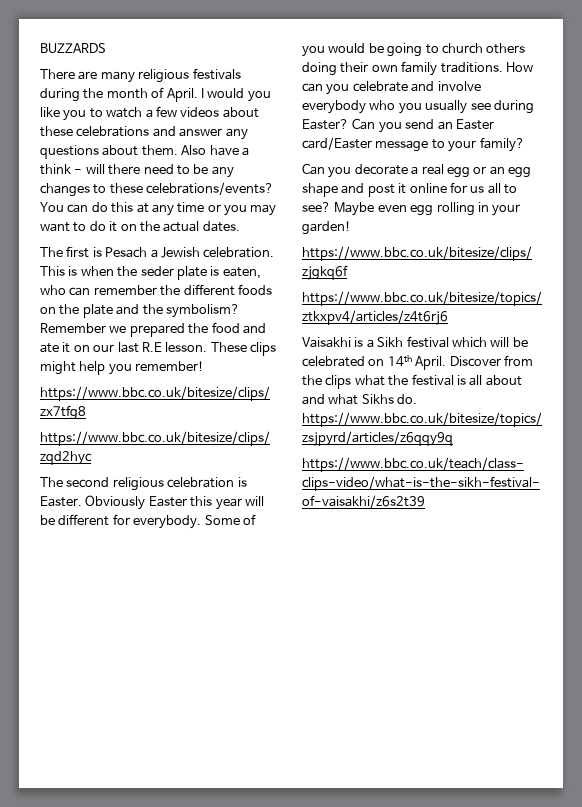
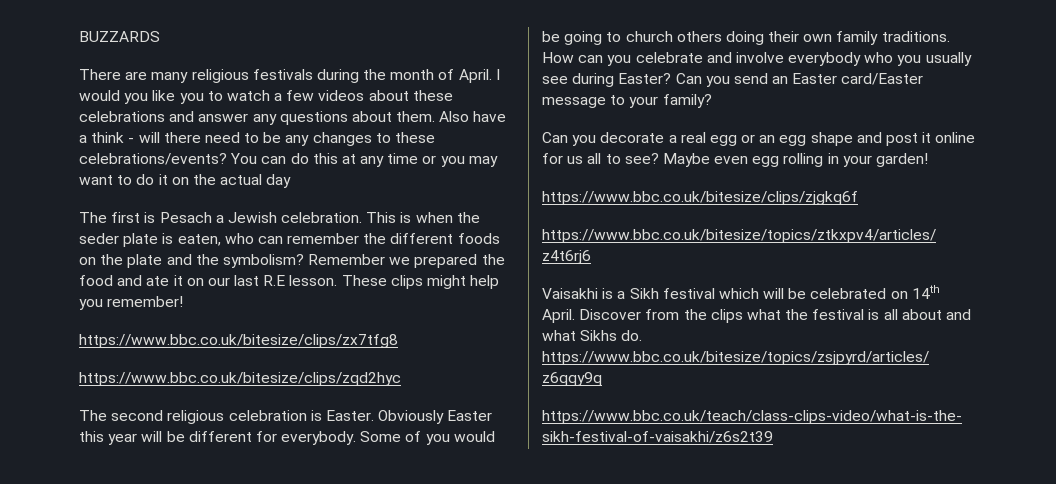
[202,221,240,232] dates. -> [266,174,292,188] day

